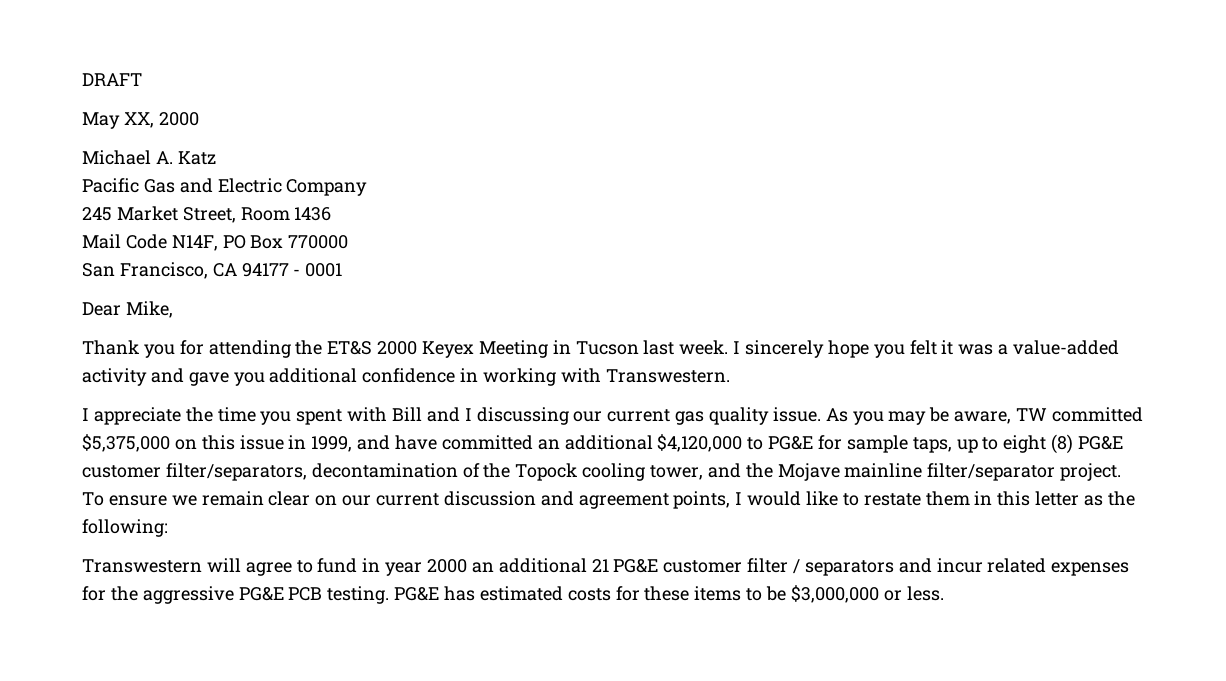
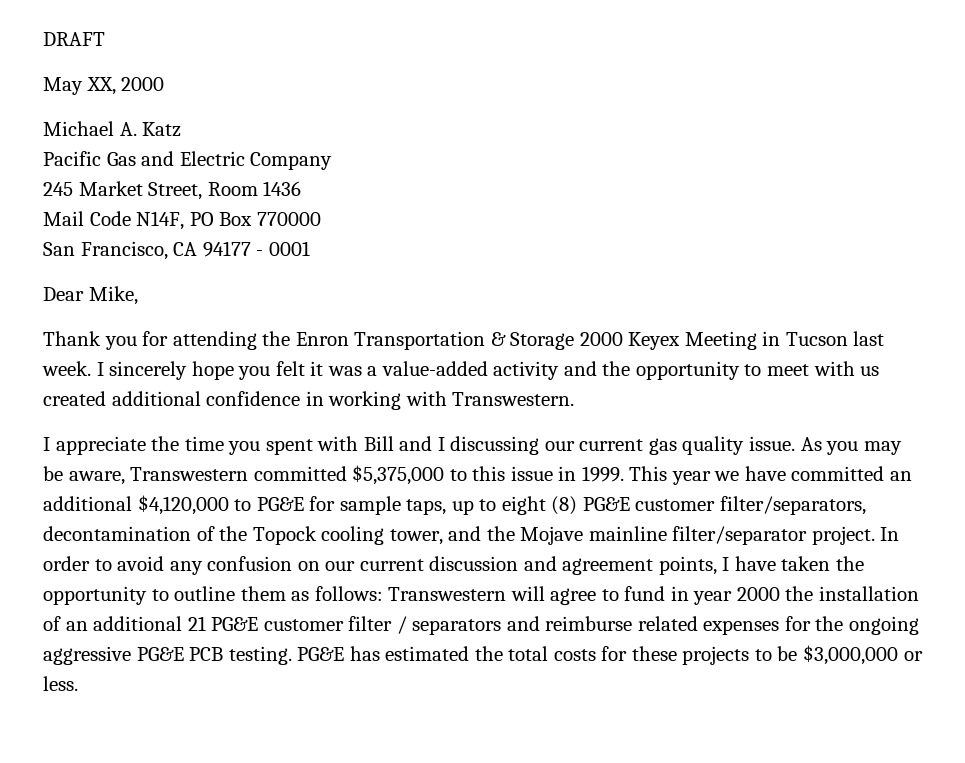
[327,341,373,355] ET&S -> [295,331,575,350] Enron Transportation & Storage
[188,372,265,386] gave you -> [602,361,880,380] [43,391,106,406] the opportunity to meet with us created
[1016,408,1048,421] TW -> [130,467,249,481] Transwestern
[174,439,197,450] on -> [449,469,467,481] to
[311,435,391,452] 1999, and -> [581,466,740,485] 1999. This year we
[82,491,311,506] To ensure we remain clear -> [880,527,900,541] [43,556,293,575] In order to avoid any confusion
[747,491,1135,506] [82,519,168,537] would like to restate them in this letter as the following: // -> [734,556,865,571] [43,586,383,605] have taken the opportunity to outline them as follows:
(468, 566) none -> [785,586,920,601] [43,616,61,631] the installation of
[936,558,983,573] incur -> [545,616,633,631] reimburse
(138, 593) none -> [849,616,920,635] ongoing
(563, 593) none -> [474,646,549,661] the total
[694,586,742,601] items -> [682,646,750,665] projects

